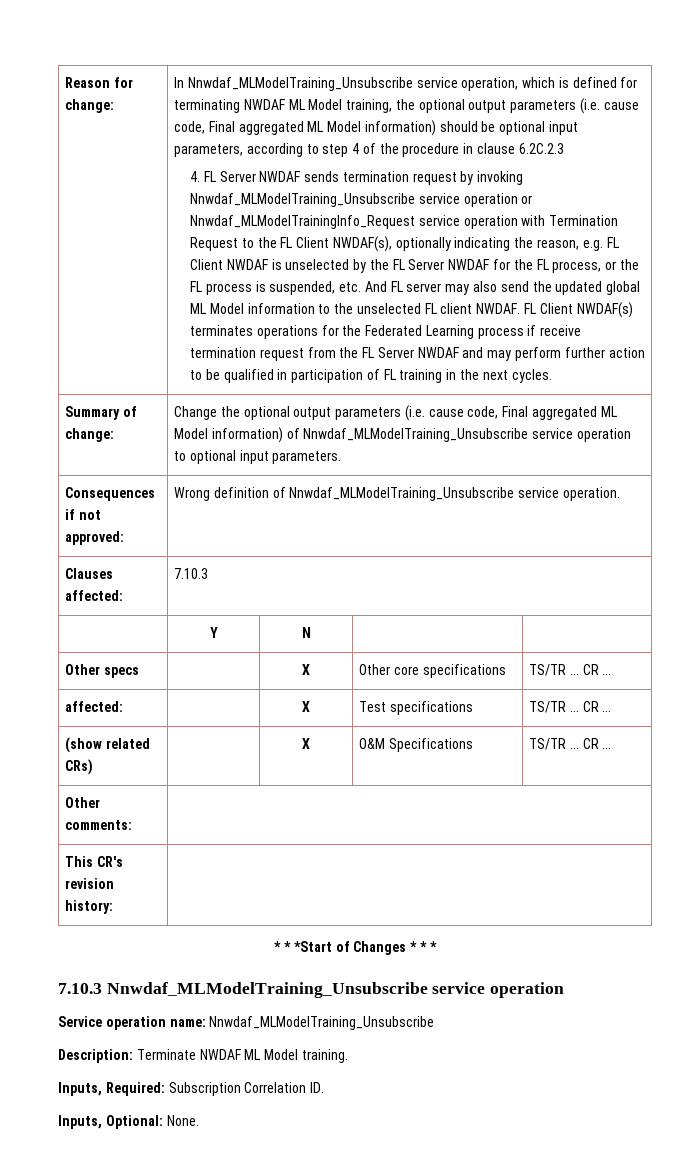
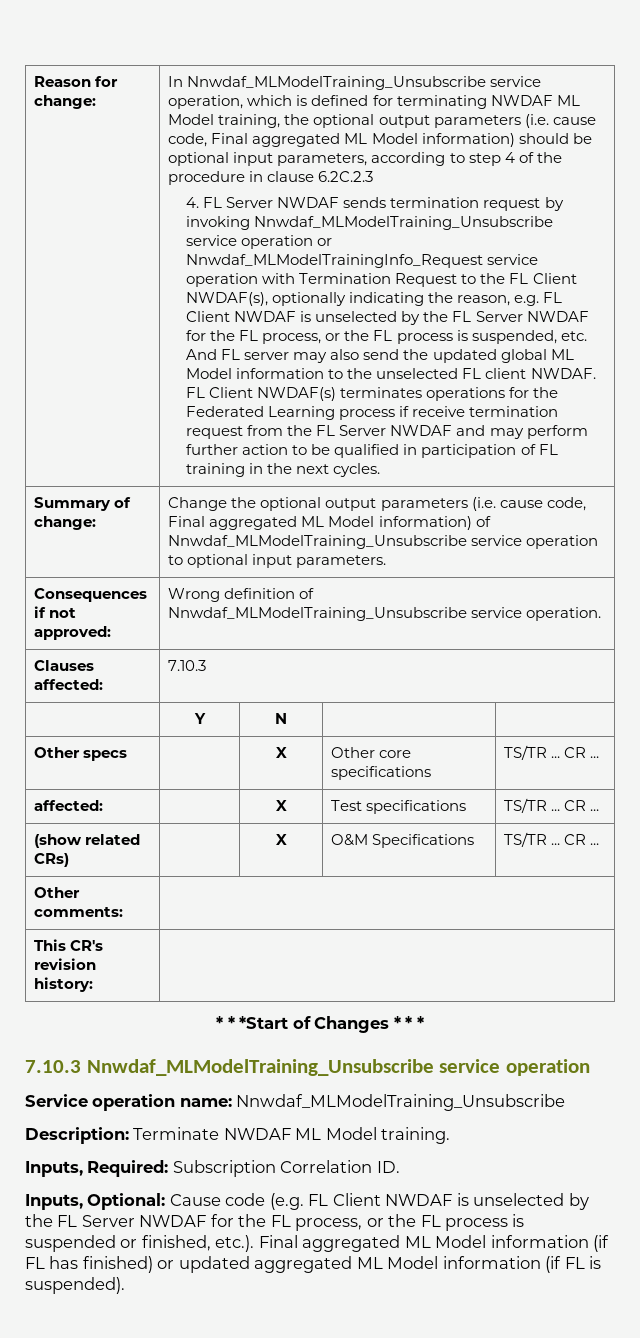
[166,1115,199,1126] None. -> [169,1193,589,1210] [25,1214,525,1231] [25,1235,610,1252] [25,1256,602,1273] [25,1277,125,1294] Cause code (e.g. FL Client NWDAF is unselected by the FL Server NWDAF for the FL process, or the FL process is suspended or finished, etc.). Final aggregated ML Model information (if FL has finished) or updated aggregated ML Model information (if FL is suspended).

